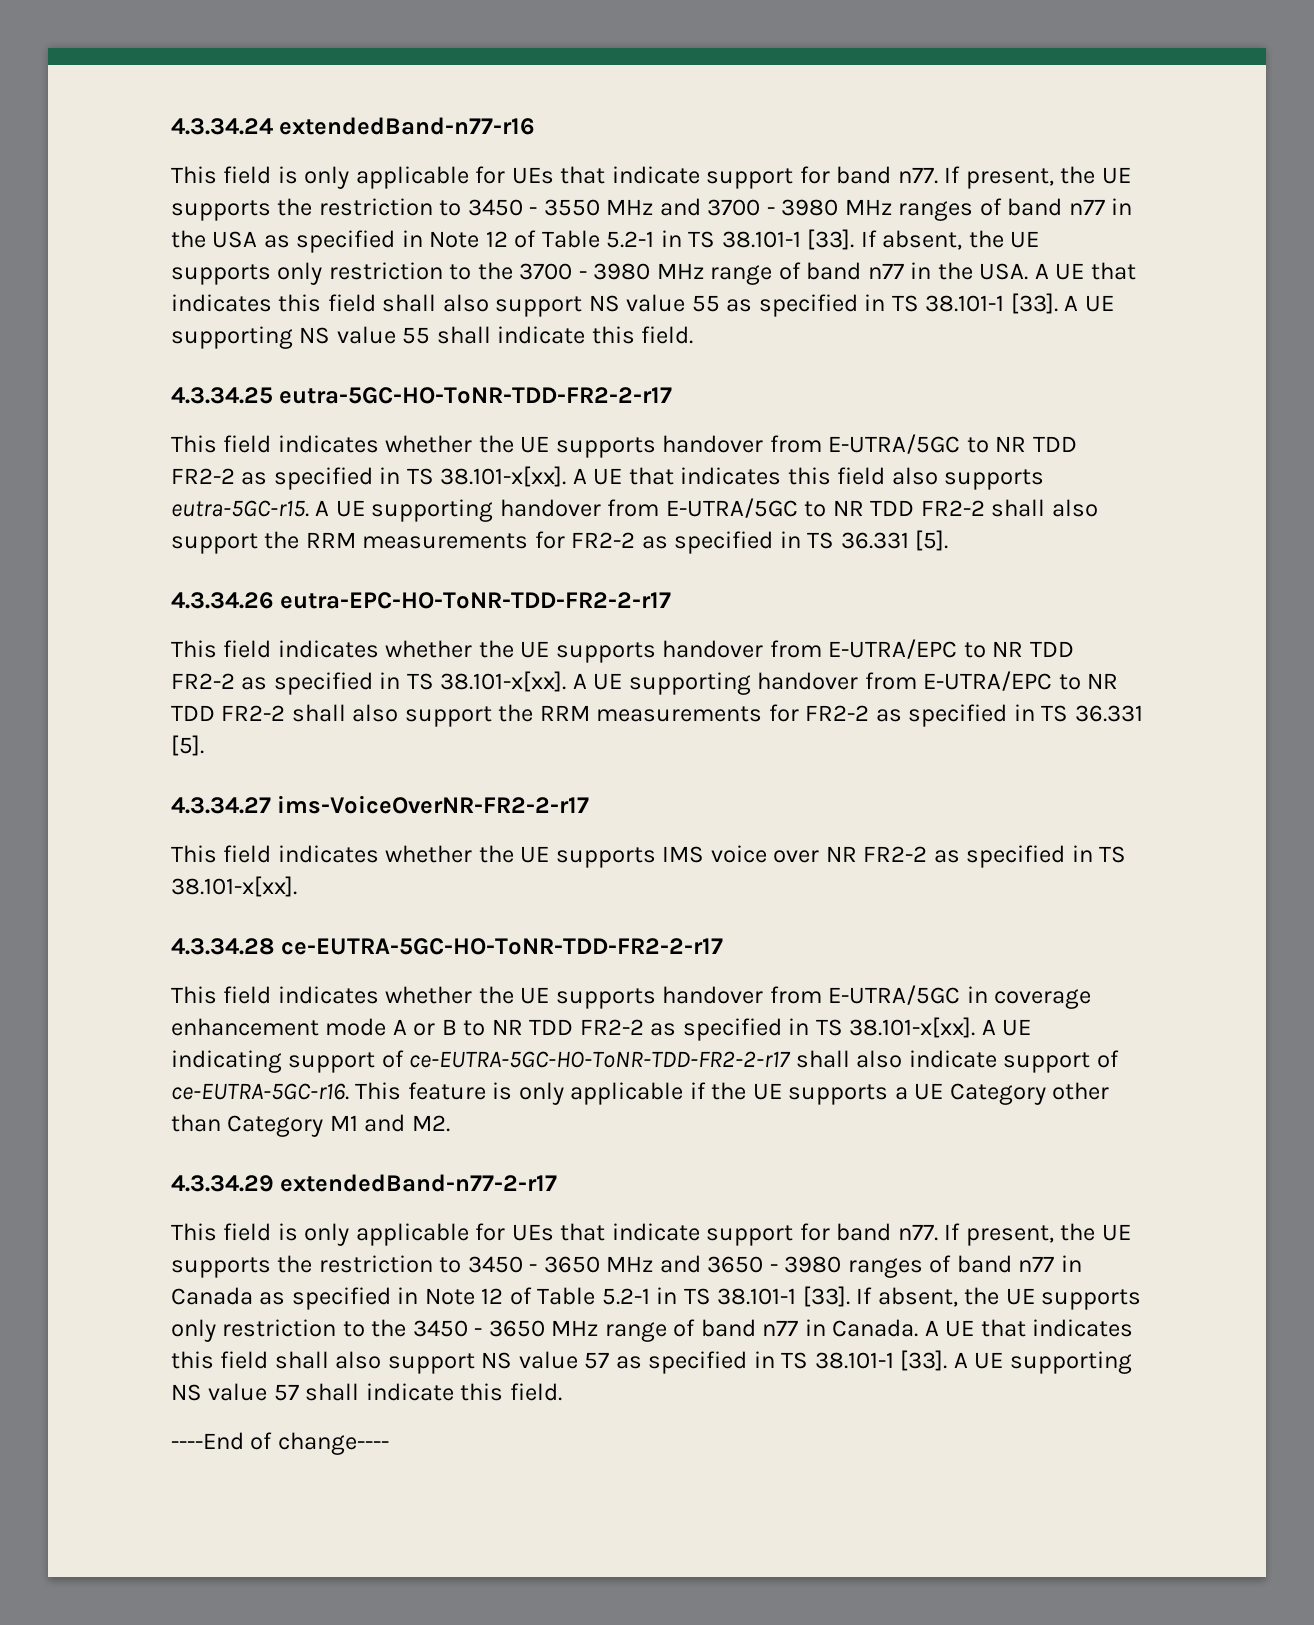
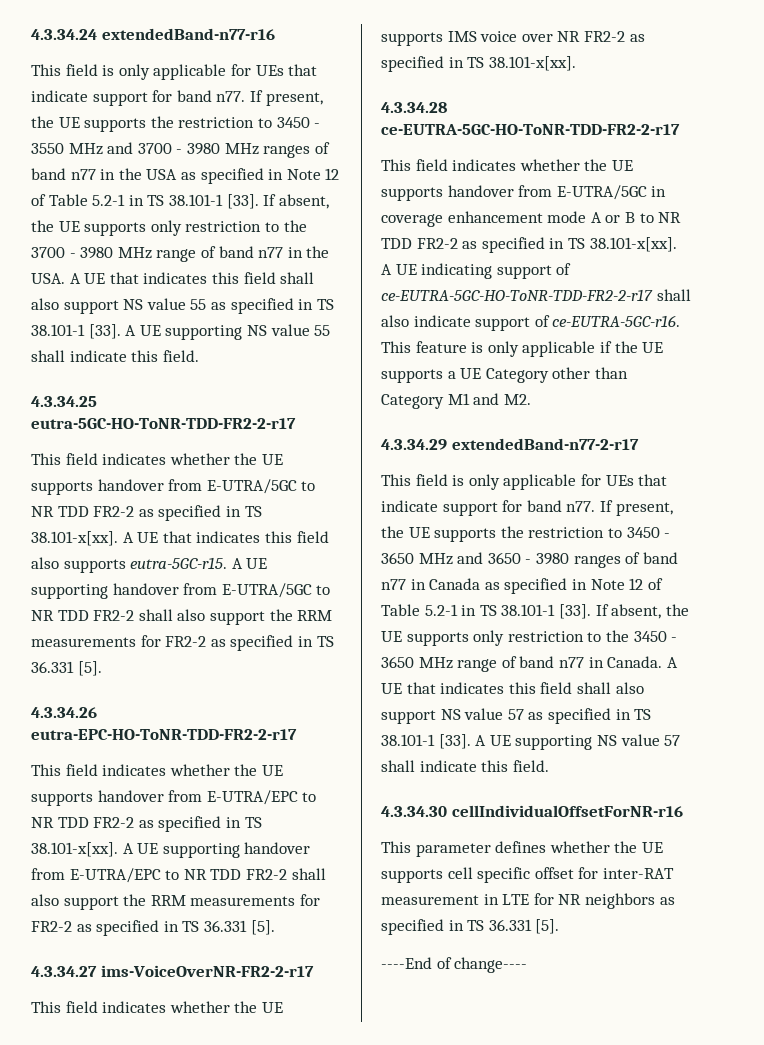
(562, 1392) none -> [381,805,683,817] [381,841,663,857] [381,867,674,883] [381,893,675,909] [381,919,560,935] // 4.3.34.30 cellIndividualOffsetForNR-r16 // This parameter defines whether the UE supports cell specific offset for inter-RAT measurement in LTE for NR neighbors as specified in TS 36.331 [5].

